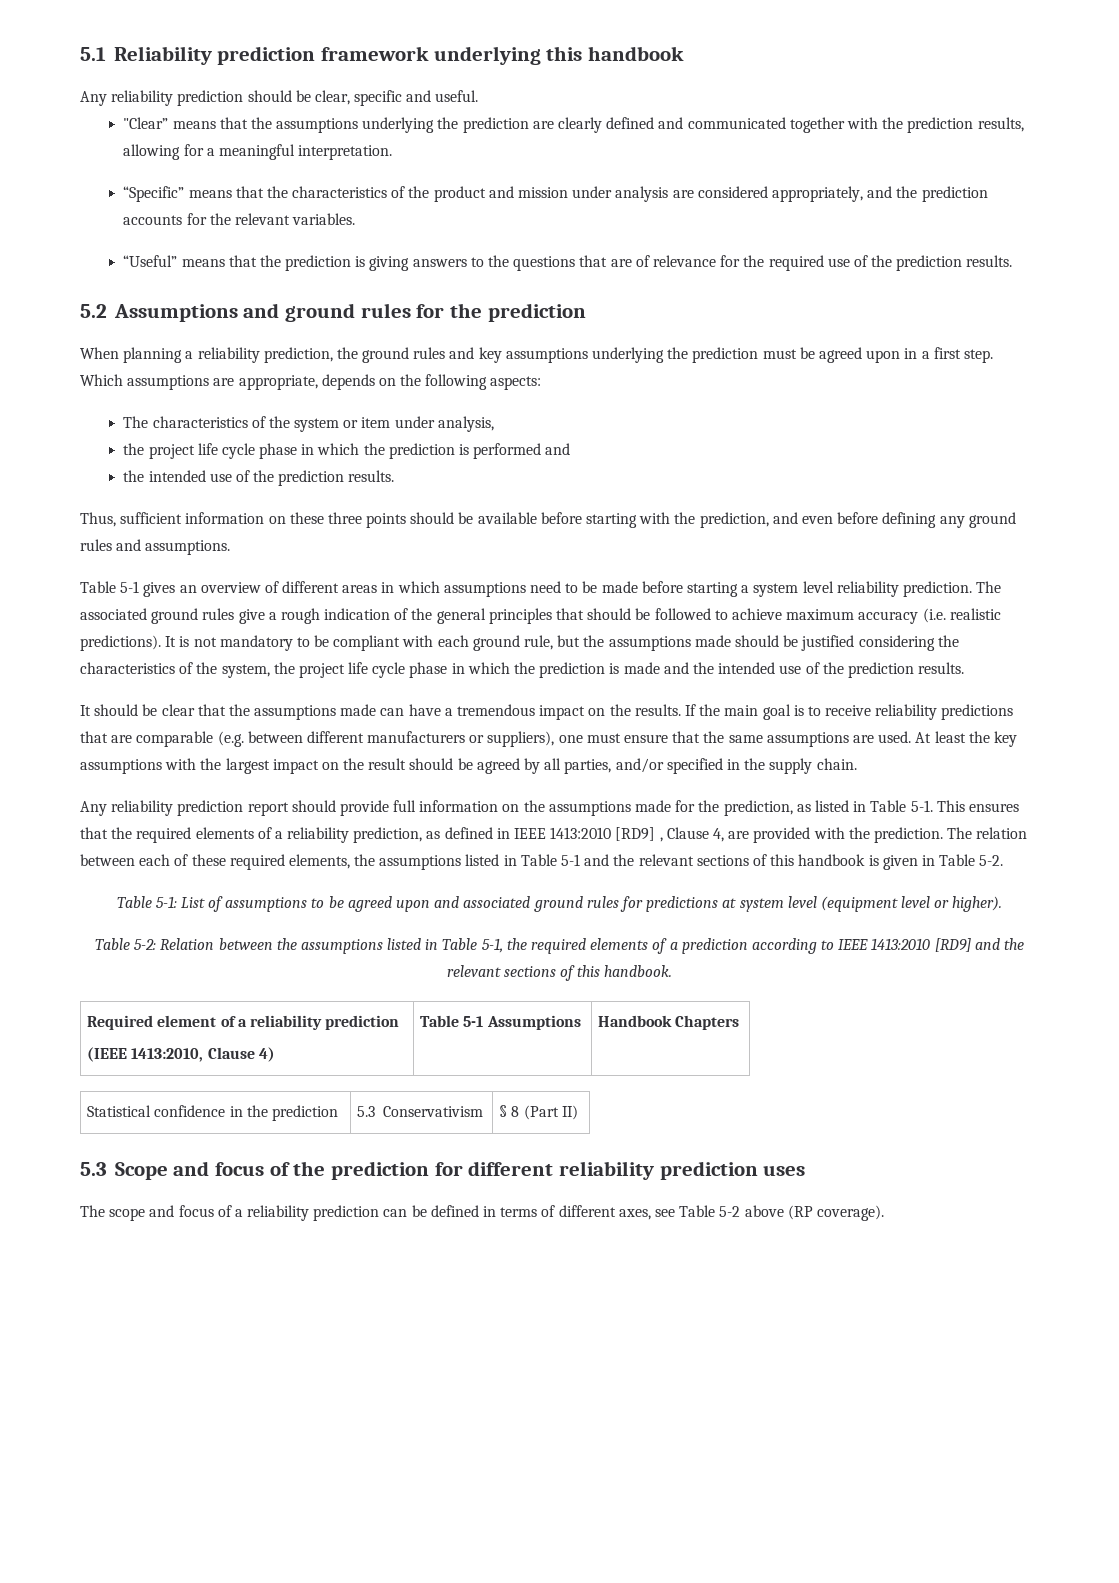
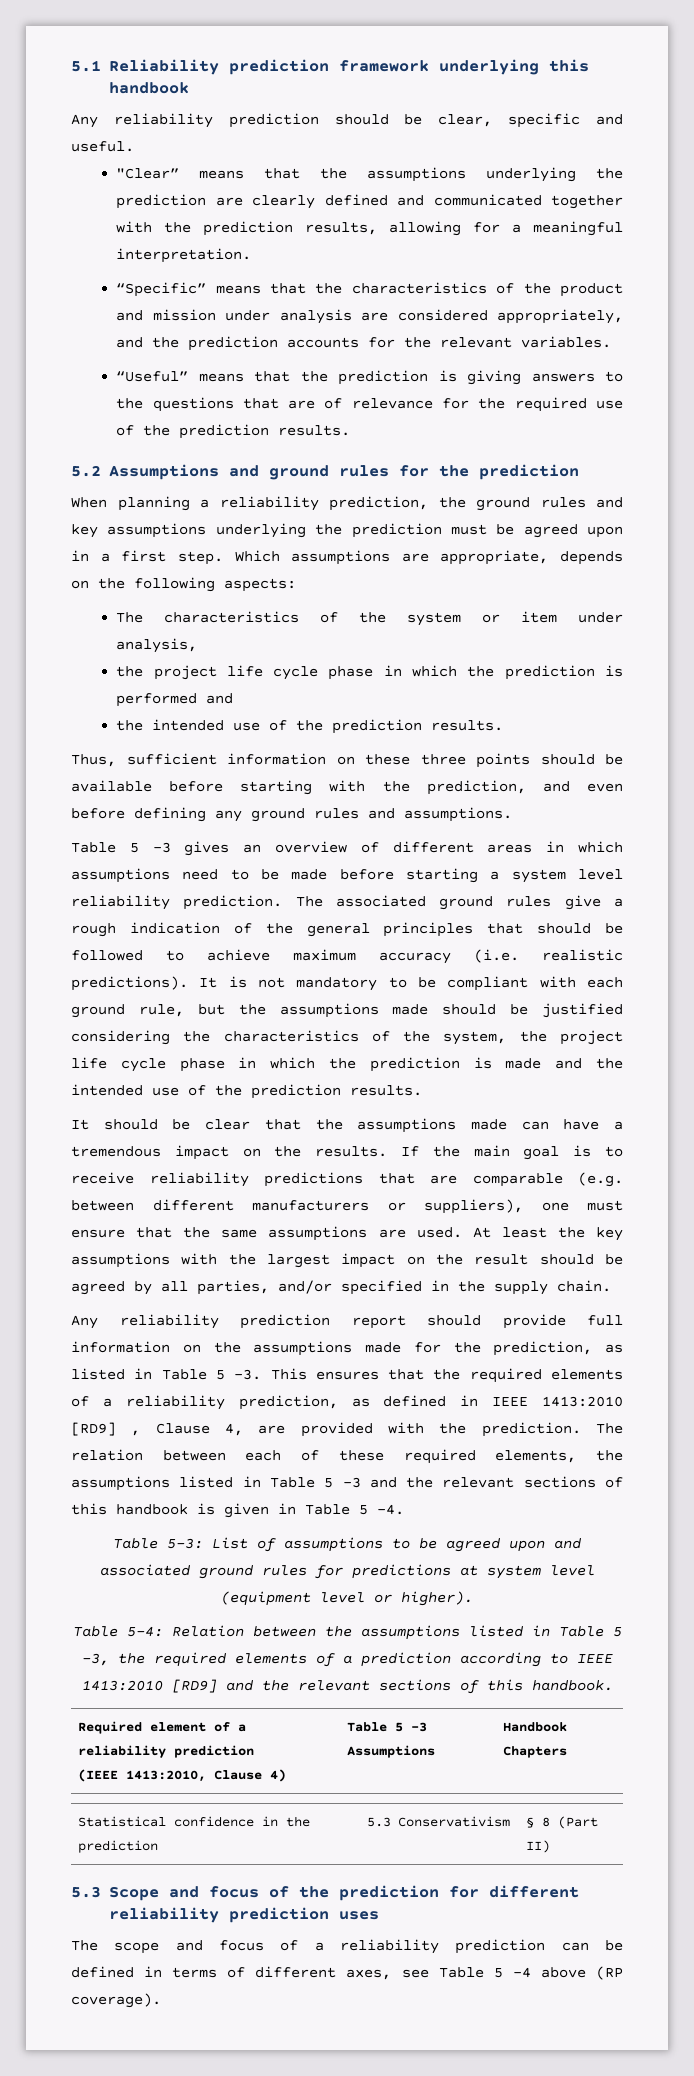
[120,581,140,593] 5-1 -> [129,842,171,853] 5 -3
[910,800,933,812] 5-1. -> [215,1369,262,1380] 5 -3.
[561,854,581,866] 5-1 -> [324,1477,361,1488] 5 -3
[979,855,1004,866] [116,896,177,908] 5-2. // Table 5-1: -> [359,1504,404,1515] [113,1538,203,1549] 5 -4. // Table 5-3:
[134,939,157,950] 5-2: -> [126,1626,163,1637] 5-4:
[481,938,503,953] 5-1, -> [612,1627,622,1637] [81,1653,109,1666] 5 -3,
[463,1016,484,1027] 5-1 -> [395,1722,428,1732] 5 -3
[719,1206,741,1217] 5-2 -> [493,1967,531,1978] 5 -4

